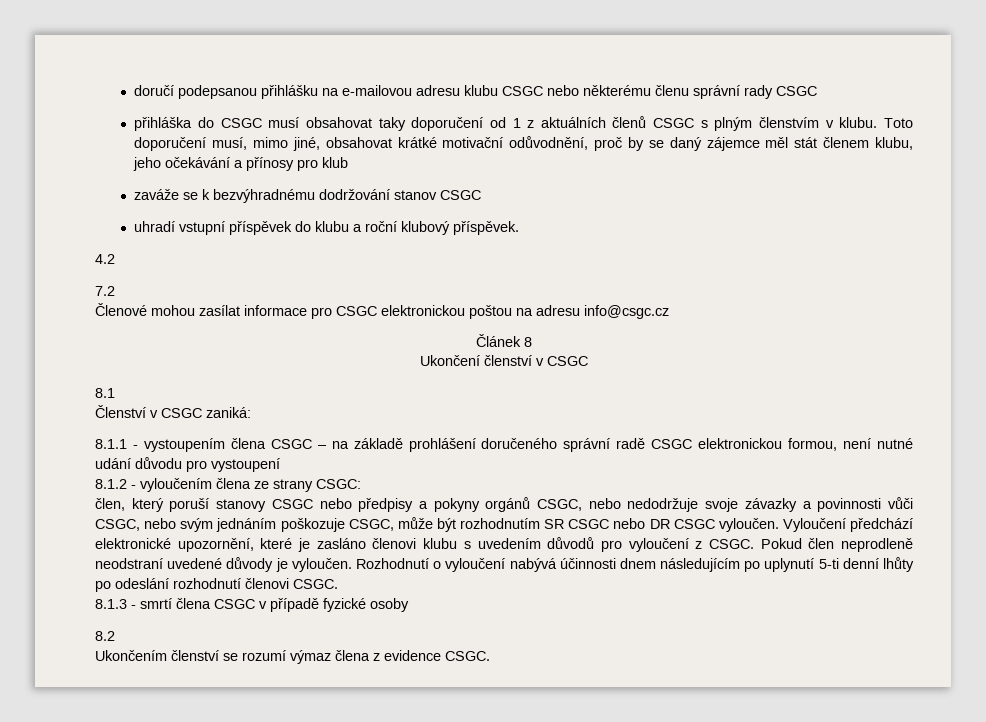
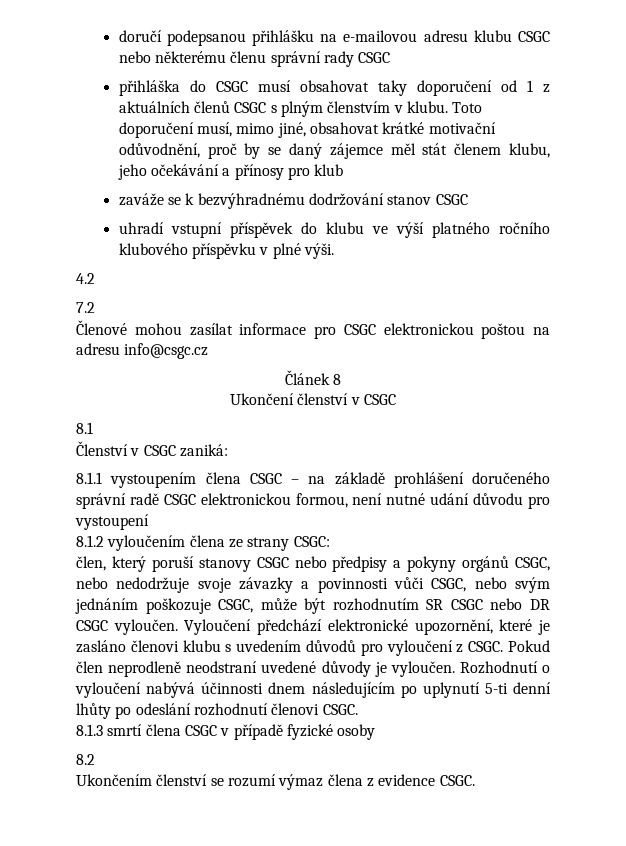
[353,221,520,235] a roční klubový příspěvek. -> [371,222,550,238] [118,243,334,259] ve výší platného ročního klubového příspěvku v plné výši.
[132,445,138,449] - -> (102, 478) none
[131,485,136,489] - -> (104, 541) none
[131,605,136,609] - -> (103, 730) none

